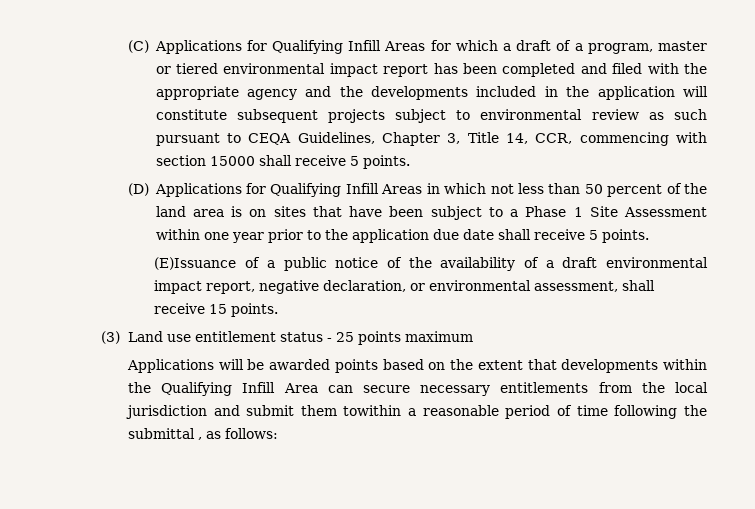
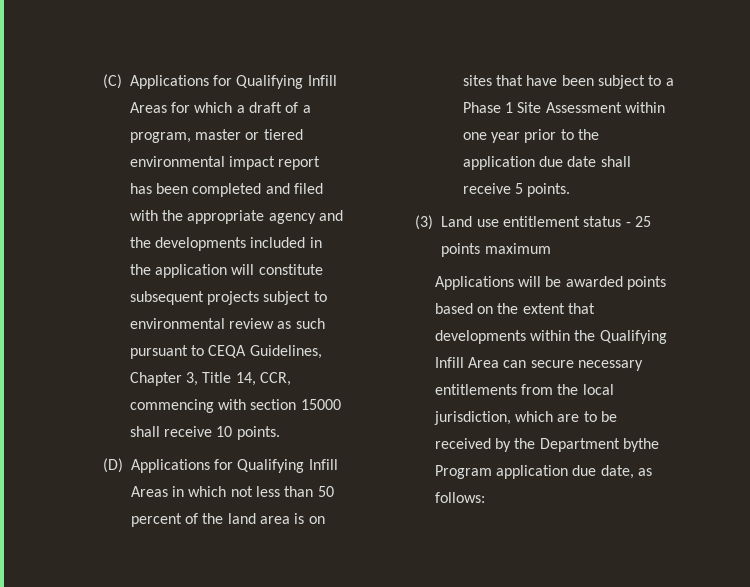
[349,156,359,166] 5 -> [216,426,233,437] 10
[154,257,709,271] [154,280,656,294] [154,303,279,317] // (E)Issuance of a public notice of the availability of a draft environmental impact report, negative declaration, or environmental assessment, shall receive 15 points. -> (571, 190) none
[125,405,707,419] [127,428,202,440] jurisdiction and submit them towithin a reasonable period of time following the submittal , -> [433,411,617,425] [434,438,659,452] [434,465,634,479] jurisdiction, which are to be received by the Department bythe Program application due date,

